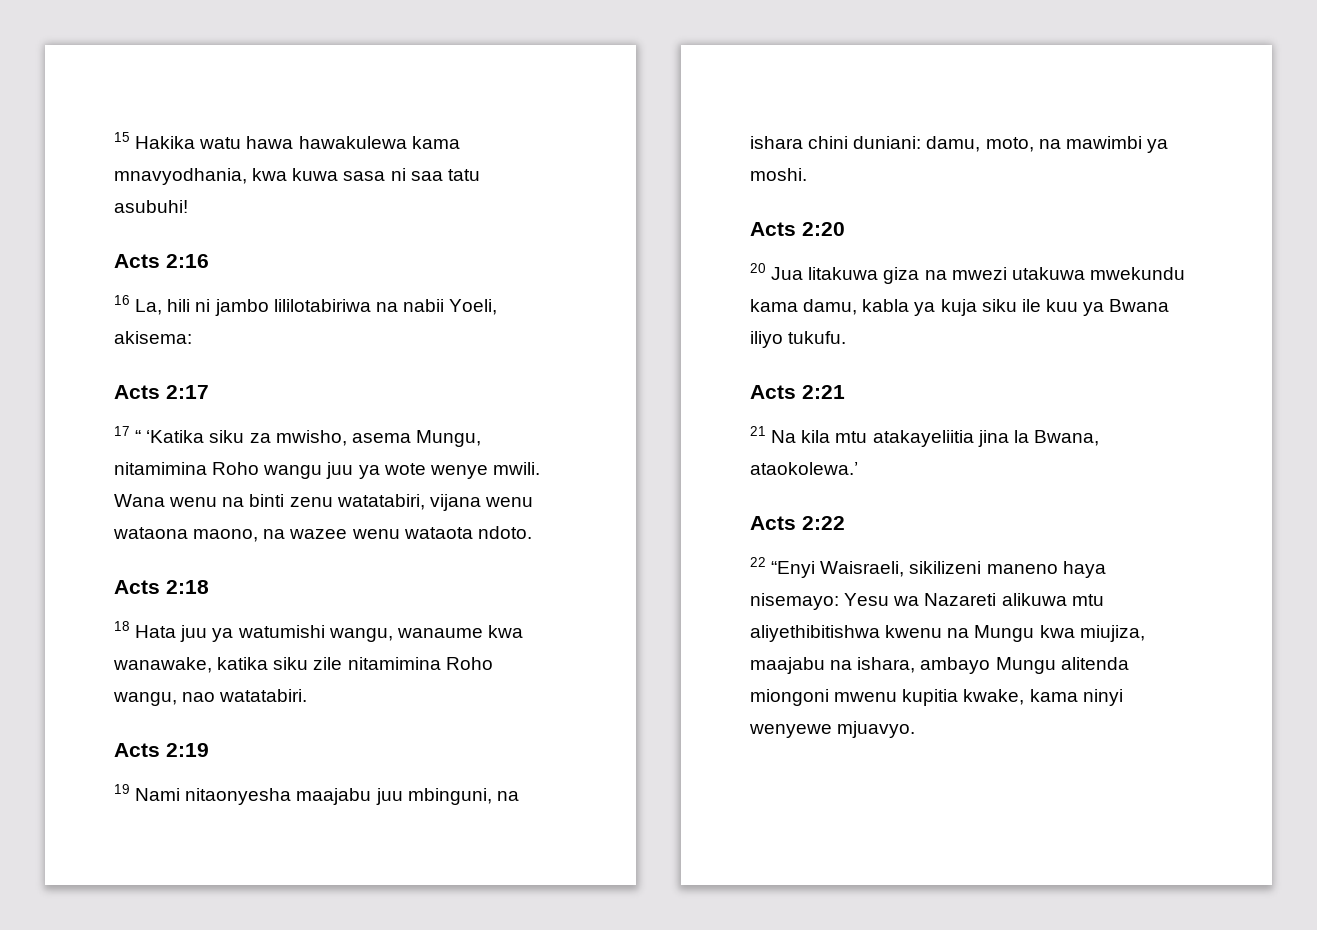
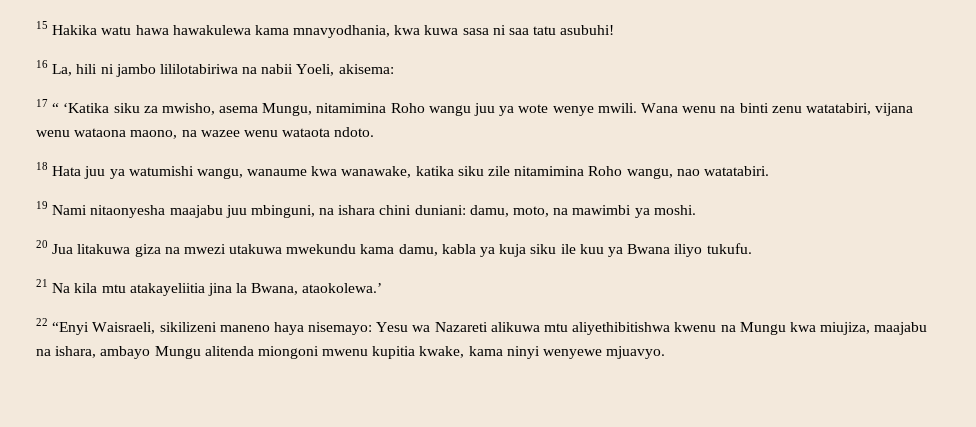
[114,254,209,268] // Acts 2:16 -> (615, 30) none
[114,385,209,399] // Acts 2:17 -> (394, 69) none
[114,580,209,594] // Acts 2:18 -> (375, 132) none
[114,743,209,757] // Acts 2:19 -> (769, 171) none
[750,222,845,236] // Acts 2:20 -> (696, 210) none
[750,385,845,399] // Acts 2:21 -> (752, 248) none
[750,516,845,530] // Acts 2:22 -> (383, 288) none

